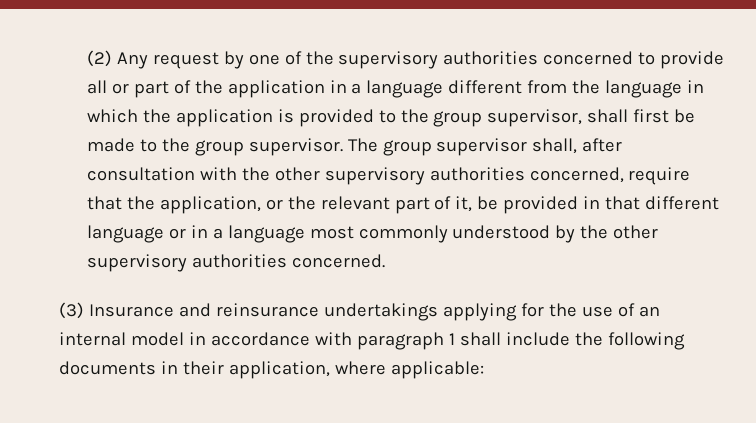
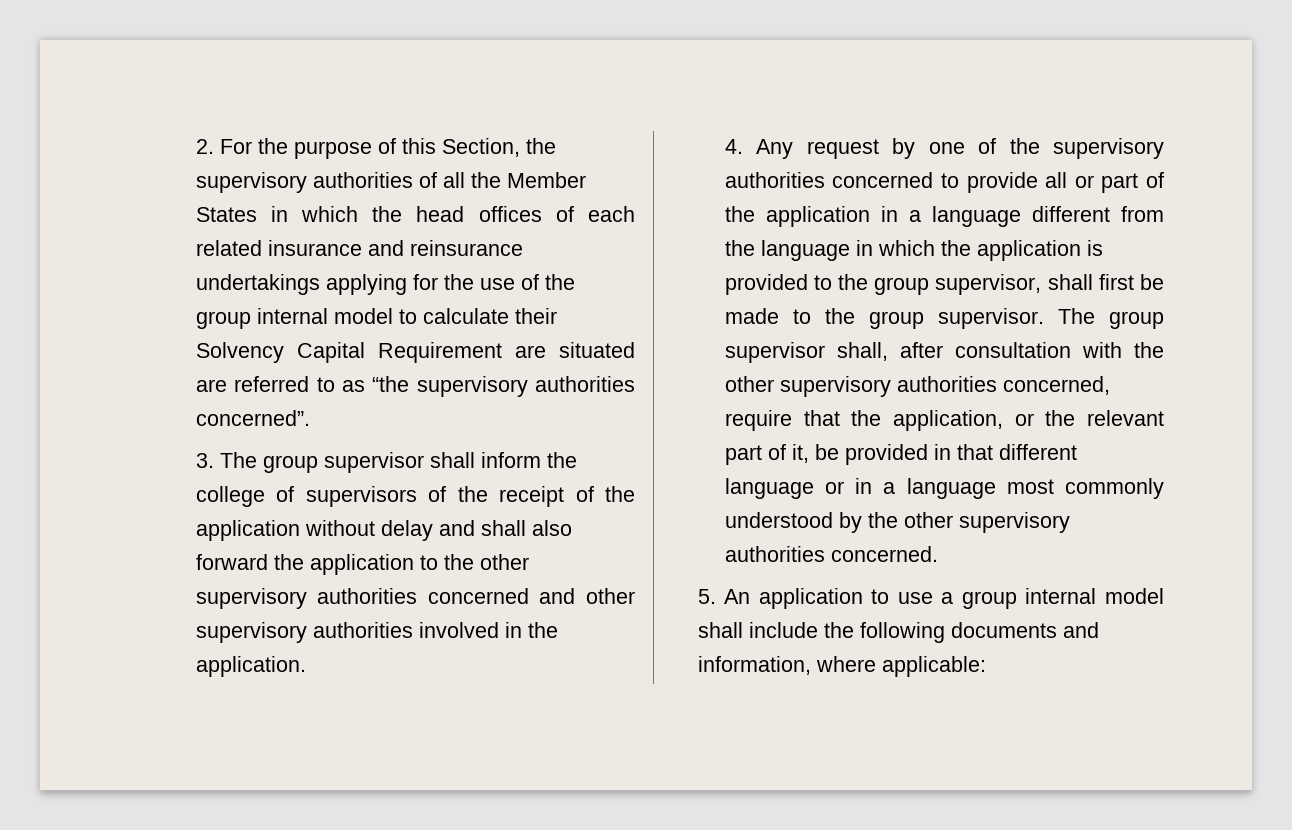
[86,50,112,67] (2) -> [195,138,556,159] [195,172,586,193] [195,206,635,222] [195,240,523,256] [195,274,575,295] [195,308,557,329] [195,342,635,363] [195,376,635,397] [195,410,310,426] [195,452,577,473] [195,486,635,507] [195,520,572,541] [195,554,529,575] [195,588,635,609] [195,622,558,643] [195,656,306,677] [724,139,743,154] 2. For the purpose of this Section, the supervisory authorities of all the Member States in which the head offices of each related insurance and reinsurance undertakings applying for the use of the group internal model to calculate their Solvency Capital Requirement are situated are referred to as “the supervisory authorities concerned”. // 3. The group supervisor shall inform the college of supervisors of the receipt of the application without delay and shall also forward the application to the other supervisory authorities concerned and other supervisory authorities involved in the application. // 4.
[58,302,660,321] [58,332,455,350] (3) Insurance and reinsurance undertakings applying for the use of an internal model in accordance with paragraph 1 -> [697,588,1164,609] 5. An application to use a group internal model
[160,361,330,379] in their application, -> [1062,622,1099,638] [697,656,811,675] and information,

